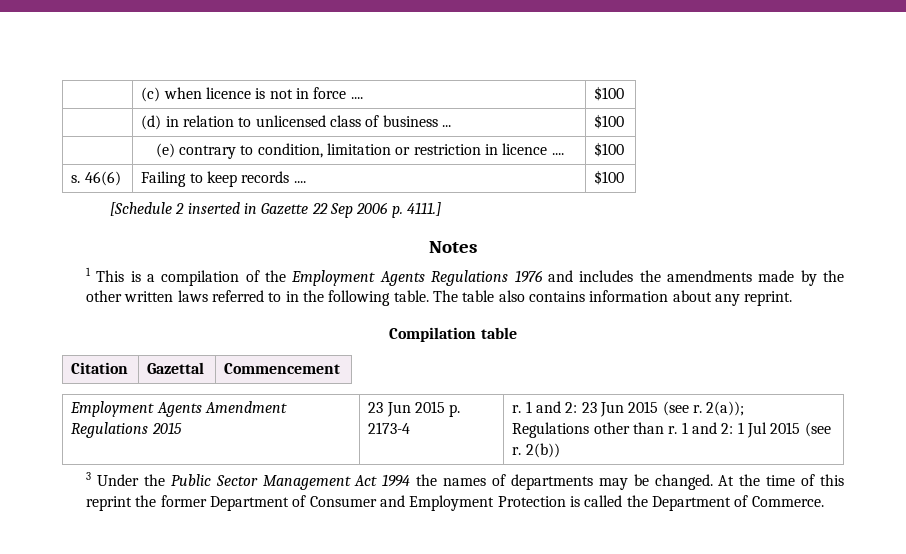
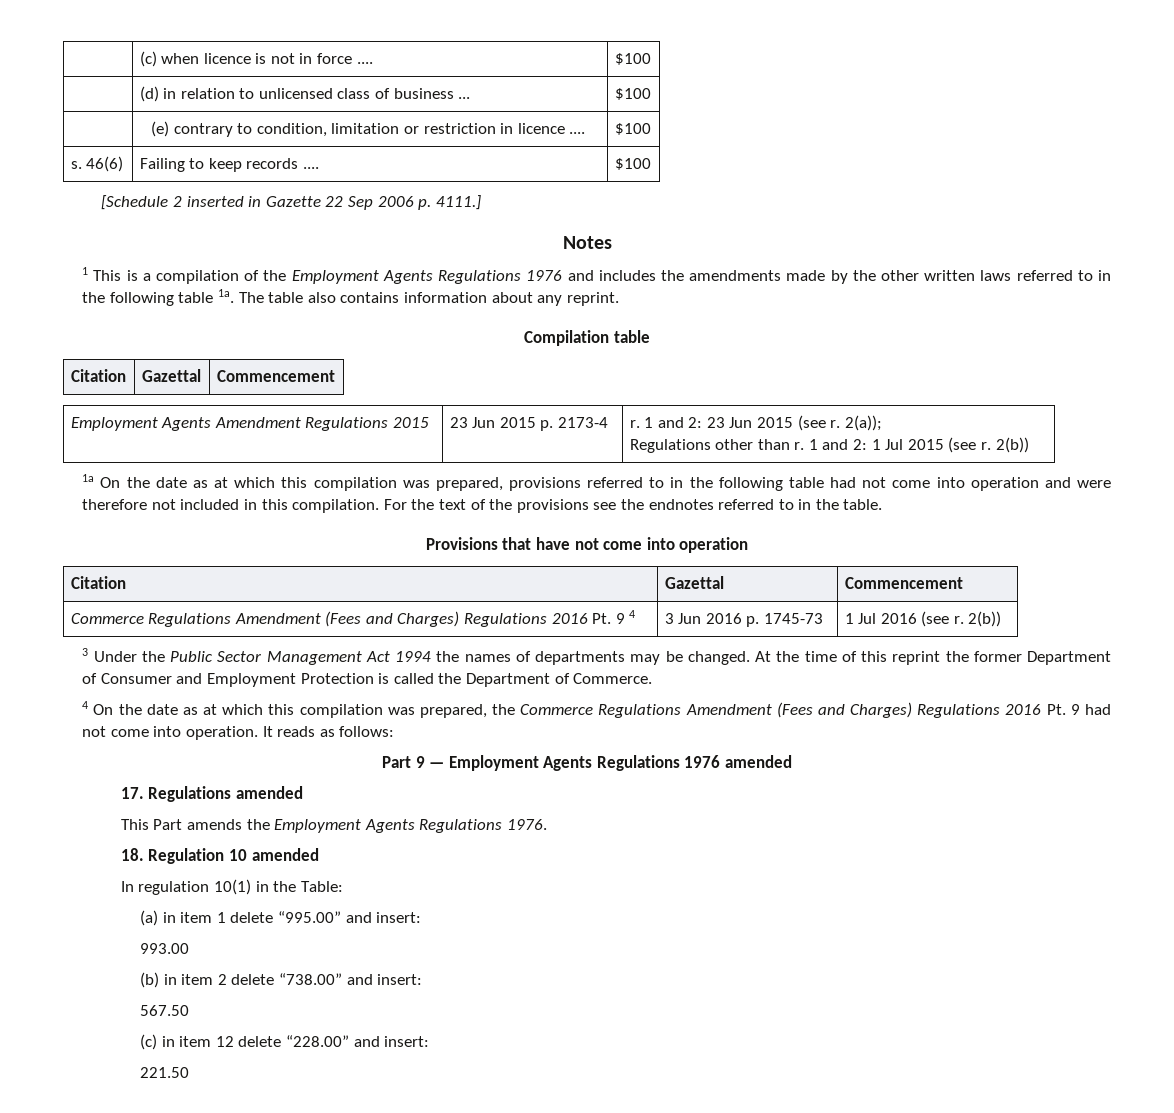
[393,290,429,302] table. -> [178,289,235,303] table 1a.
(560, 450) none -> [82,474,1111,491] [82,499,883,513] [425,537,749,553] [70,576,126,589] [664,576,724,589] [844,577,963,589] [70,610,636,627] [664,613,823,627] [844,611,1002,627] // 1a On the date as at which this compilation was prepared, provisions referred to in the following table had not come into operation and were therefore not included in this compilation. For the text of the provisions see the endnotes referred to in the table. // Provisions that have not come into operation // Citation | Gazettal | Commencement // Commerce Regulations Amendment (Fees and Charges) Regulations 2016 Pt. 9 4 | 3 Jun 2016 p. 1745-73 | 1 Jul 2016 (see r. 2(b))
(824, 501) none -> [82,701,1111,718] [82,726,395,740] [381,755,793,771] [120,786,303,802] [120,819,547,833] [120,848,319,864] [120,879,343,895] [139,910,422,926] [139,943,189,954] [139,972,423,988] [139,1005,189,1016] [139,1034,430,1050] [139,1067,189,1078] // 4 On the date as at which this compilation was prepared, the Commerce Regulations Amendment (Fees and Charges) Regulations 2016 Pt. 9 had not come into operation. It reads as follows: // Part 9 — Employment Agents Regulations 1976 amended // 17. Regulations amended // This Part amends the Employment Agents Regulations 1976. // 18. Regulation 10 amended // In regulation 10(1) in the Table: // (a) in item 1 delete “995.00” and insert: // 993.00 // (b) in item 2 delete “738.00” and insert: // 567.50 // (c) in item 12 delete “228.00” and insert: // 221.50

